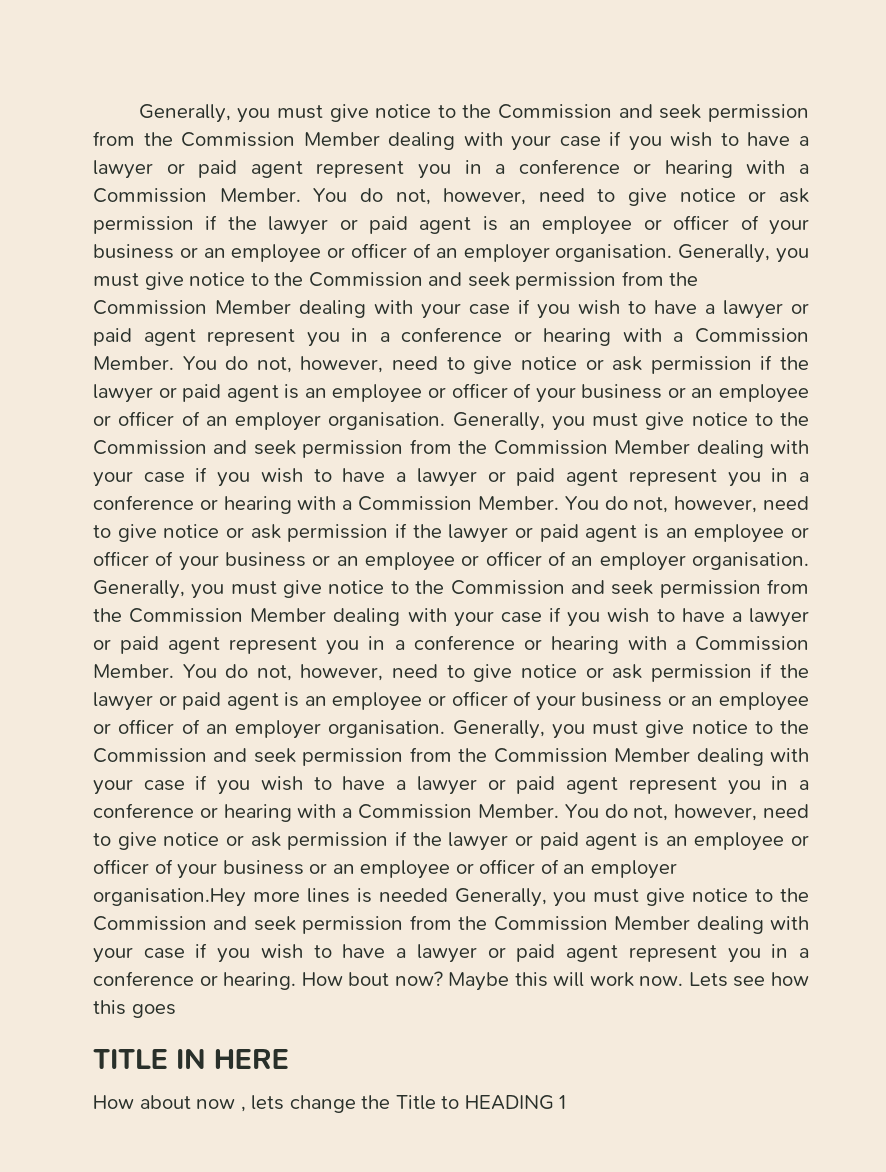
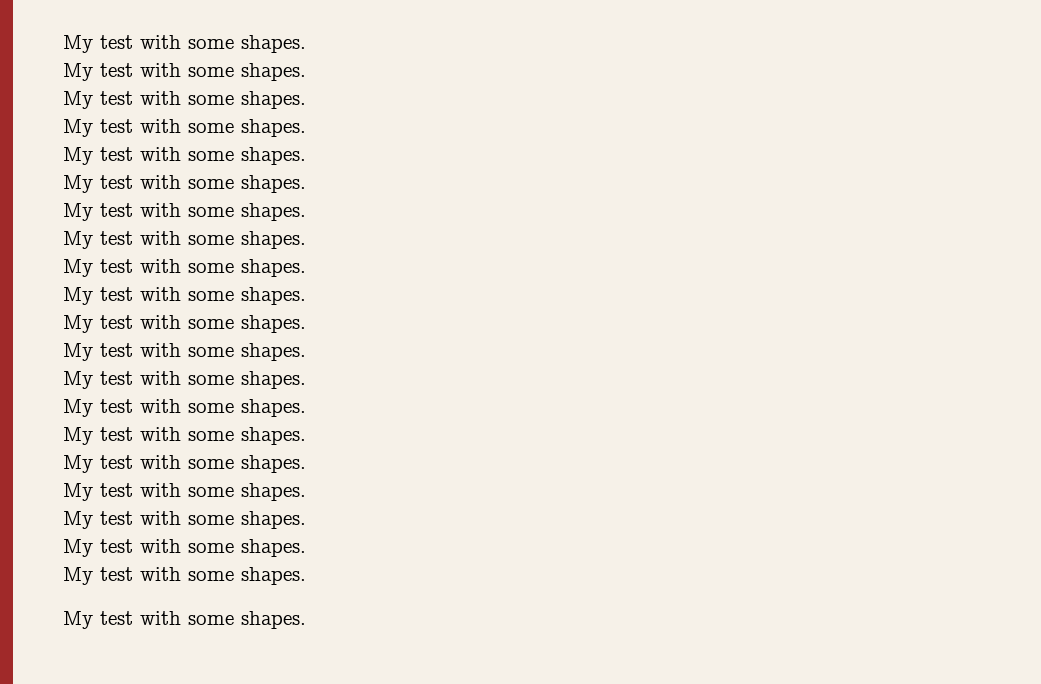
[138,104,809,123] [93,131,810,151] [93,159,810,179] [93,188,809,206] [93,215,809,235] [93,243,809,263] [93,271,699,290] [93,299,809,319] [93,327,809,347] [93,355,810,374] [93,383,809,403] [93,411,809,431] [93,439,810,458] [93,467,810,487] [93,495,810,514] [93,523,809,543] [93,551,809,571] [93,579,810,599] [93,607,809,627] [93,635,810,655] [93,663,810,682] [93,691,809,711] [93,719,809,739] [93,747,810,766] [93,775,810,795] [93,803,810,822] [93,831,809,851] [93,859,677,879] [93,888,809,907] [93,915,810,934] [93,943,810,963] [93,971,810,991] [93,1000,176,1018] [93,1048,289,1069] [93,1095,567,1113] Generally, you must give notice to the Commission and seek permission from the Commission Member dealing with your case if you wish to have a lawyer or paid agent represent you in a conference or hearing with a Commission Member. You do not, however, need to give notice or ask permission if the lawyer or paid agent is an employee or officer of your business or an employee or officer of an employer organisation. Generally, you must give notice to the Commission and seek permission from the Commission Member dealing with your case if you wish to have a lawyer or paid agent represent you in a conference or hearing with a Commission Member. You do not, however, need to give notice or ask permission if the lawyer or paid agent is an employee or officer of your business or an employee or officer of an employer organisation. Generally, you must give notice to the Commission and seek permission from the Commission Member dealing with your case if you wish to have a lawyer or paid agent represent you in a conference or hearing with a Commission Member. You do not, however, need to give notice or ask permission if the lawyer or paid agent is an employee or officer of your business or an employee or officer of an employer organisation. Generally, you must give notice to the Commission and seek permission from the Commission Member dealing with your case if you wish to have a lawyer or paid agent represent you in a conference or hearing with a Commission Member. You do not, however, need to give notice or ask permission if the lawyer or paid agent is an employee or officer of your business or an employee or officer of an employer organisation. Generally, you must give notice to the Commission and seek permission from the Commission Member dealing with your case if you wish to have a lawyer or paid agent represent you in a conference or hearing with a Commission Member. You do not, however, need to give notice or ask permission if the lawyer or paid agent is an employee or officer of your business or an employee or officer of an employer organisation.Hey more lines is needed Generally, you must give notice to the Commission and seek permission from the Commission Member dealing with your case if you wish to have a lawyer or paid agent represent you in a conference or hearing. How bout now? Maybe this will work now. Lets see how this goes // TITLE IN HERE // How about now , lets change the Title to HEADING 1 -> [63,35,306,53] [63,63,306,81] [63,91,306,109] [63,119,306,137] [63,147,306,165] [63,175,306,193] [63,203,306,221] [63,231,306,249] [63,259,306,277] [63,287,306,305] [63,315,306,333] [63,343,306,361] [63,371,306,389] [63,399,306,417] [63,427,306,445] [63,455,306,473] [63,483,306,501] [63,511,306,529] [63,539,306,557] [63,567,306,585] [63,611,306,629] My test with some shapes. // My test with some shapes. // My test with some shapes. // My test with some shapes. // My test with some shapes. // My test with some shapes. // My test with some shapes. // My test with some shapes. // My test with some shapes. // My test with some shapes. // My test with some shapes. // My test with some shapes. // My test with some shapes. // My test with some shapes. // My test with some shapes. // My test with some shapes. // My test with some shapes. // My test with some shapes. // My test with some shapes. // My test with some shapes. // My test with some shapes.

